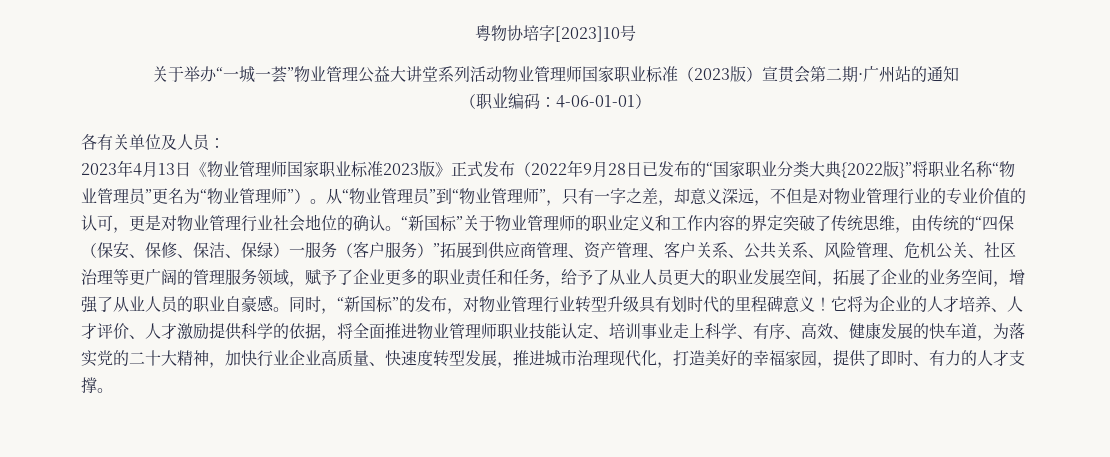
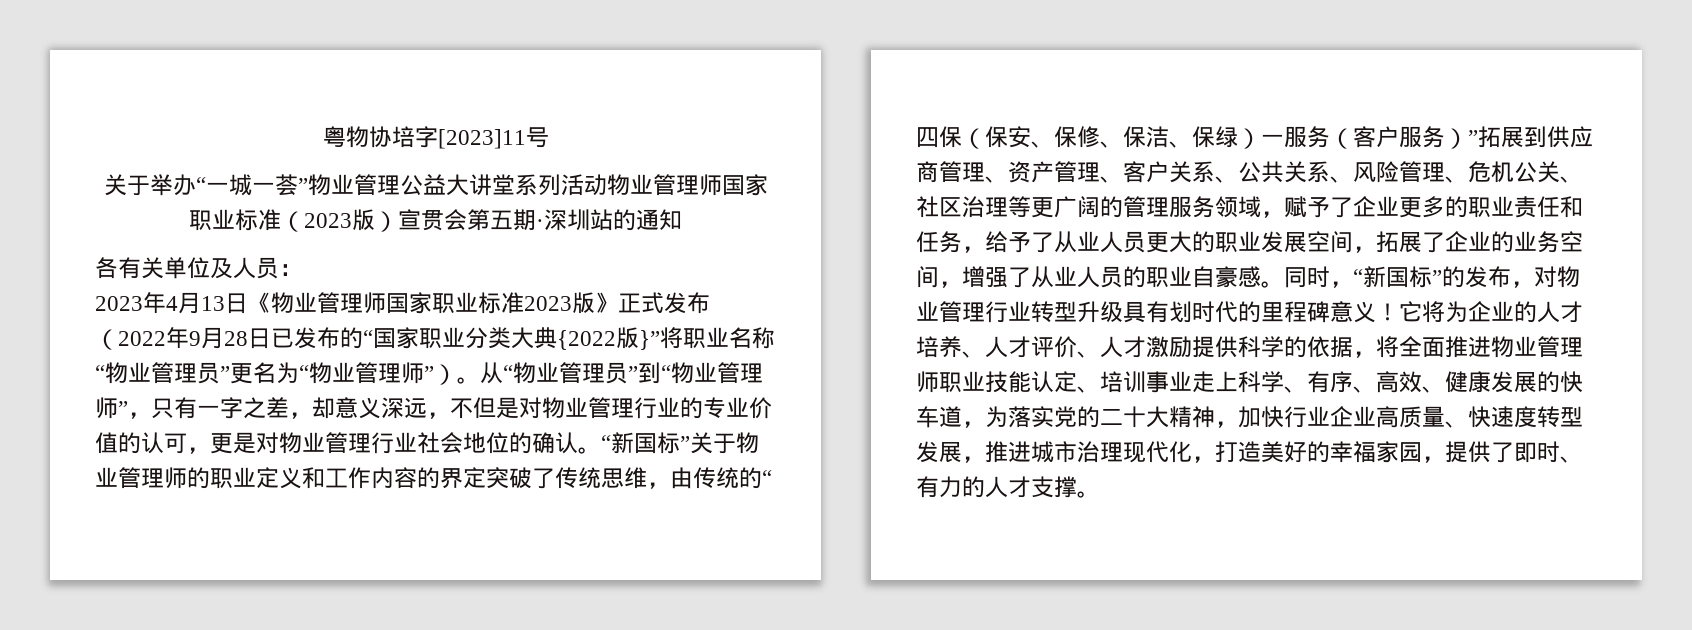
[554,26,620,42] [2023]10 -> [437,129,526,149] [2023]11
[825,66,895,82] 二期·广州 -> [490,209,590,231] 五期·深圳
[459,93,651,110] // （职业编码：4-06-01-01） -> (682, 219) none

